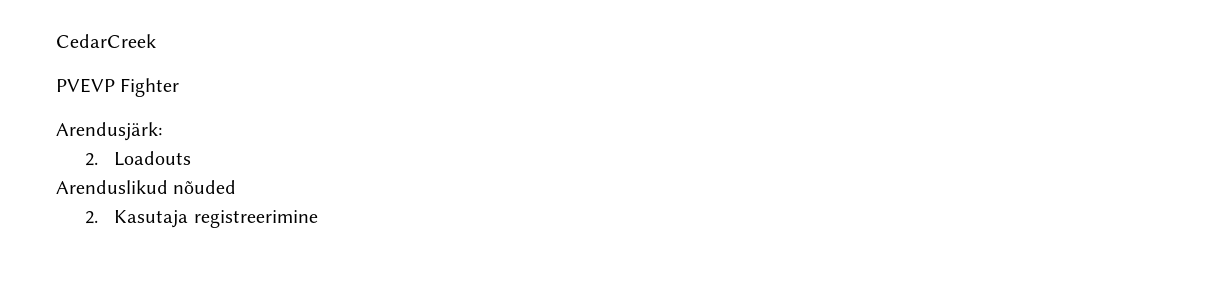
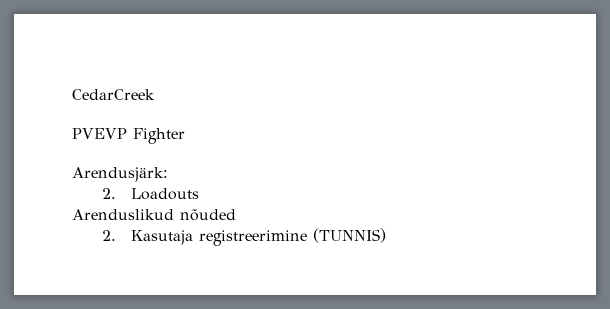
(318, 219) none -> [313,228,387,243] (TUNNIS)

